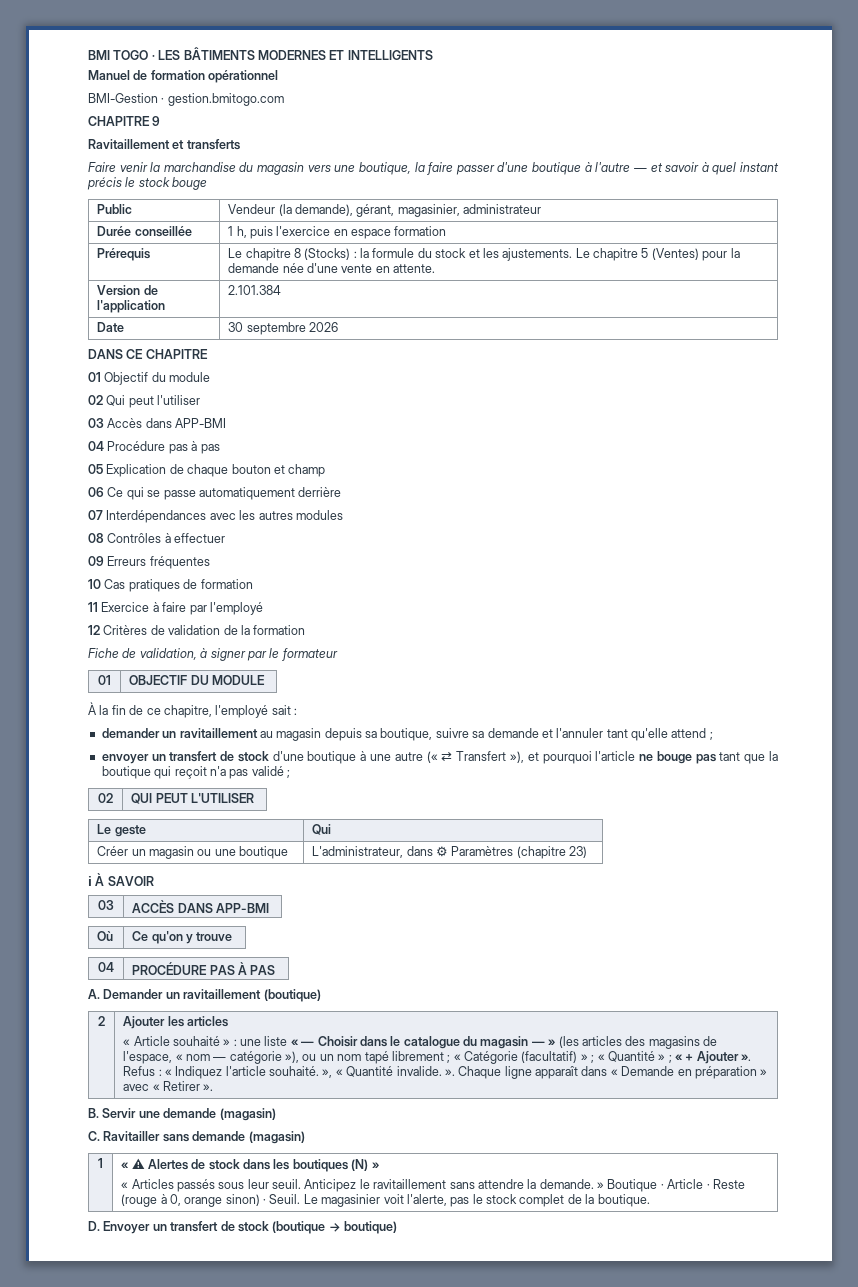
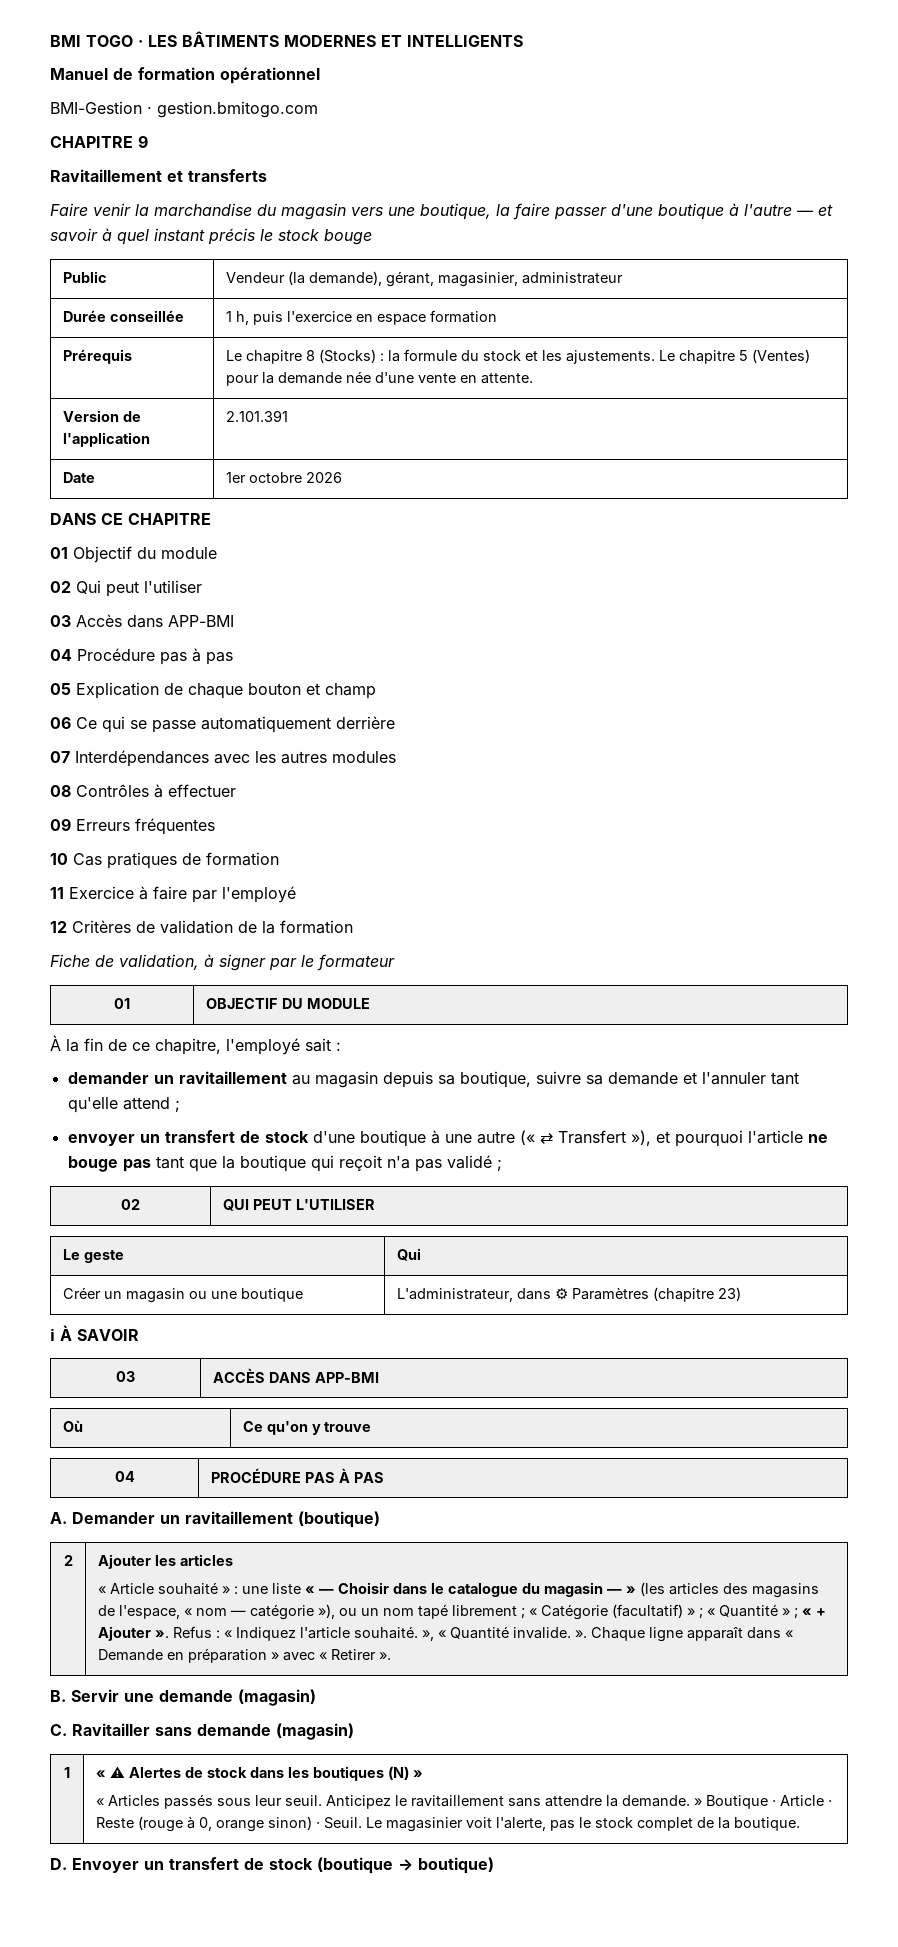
[228,285,282,295] 2.101.384 -> [225,410,288,422] 2.101.391
[228,322,306,335] 30 septembre -> [225,472,302,483] 1er octobre

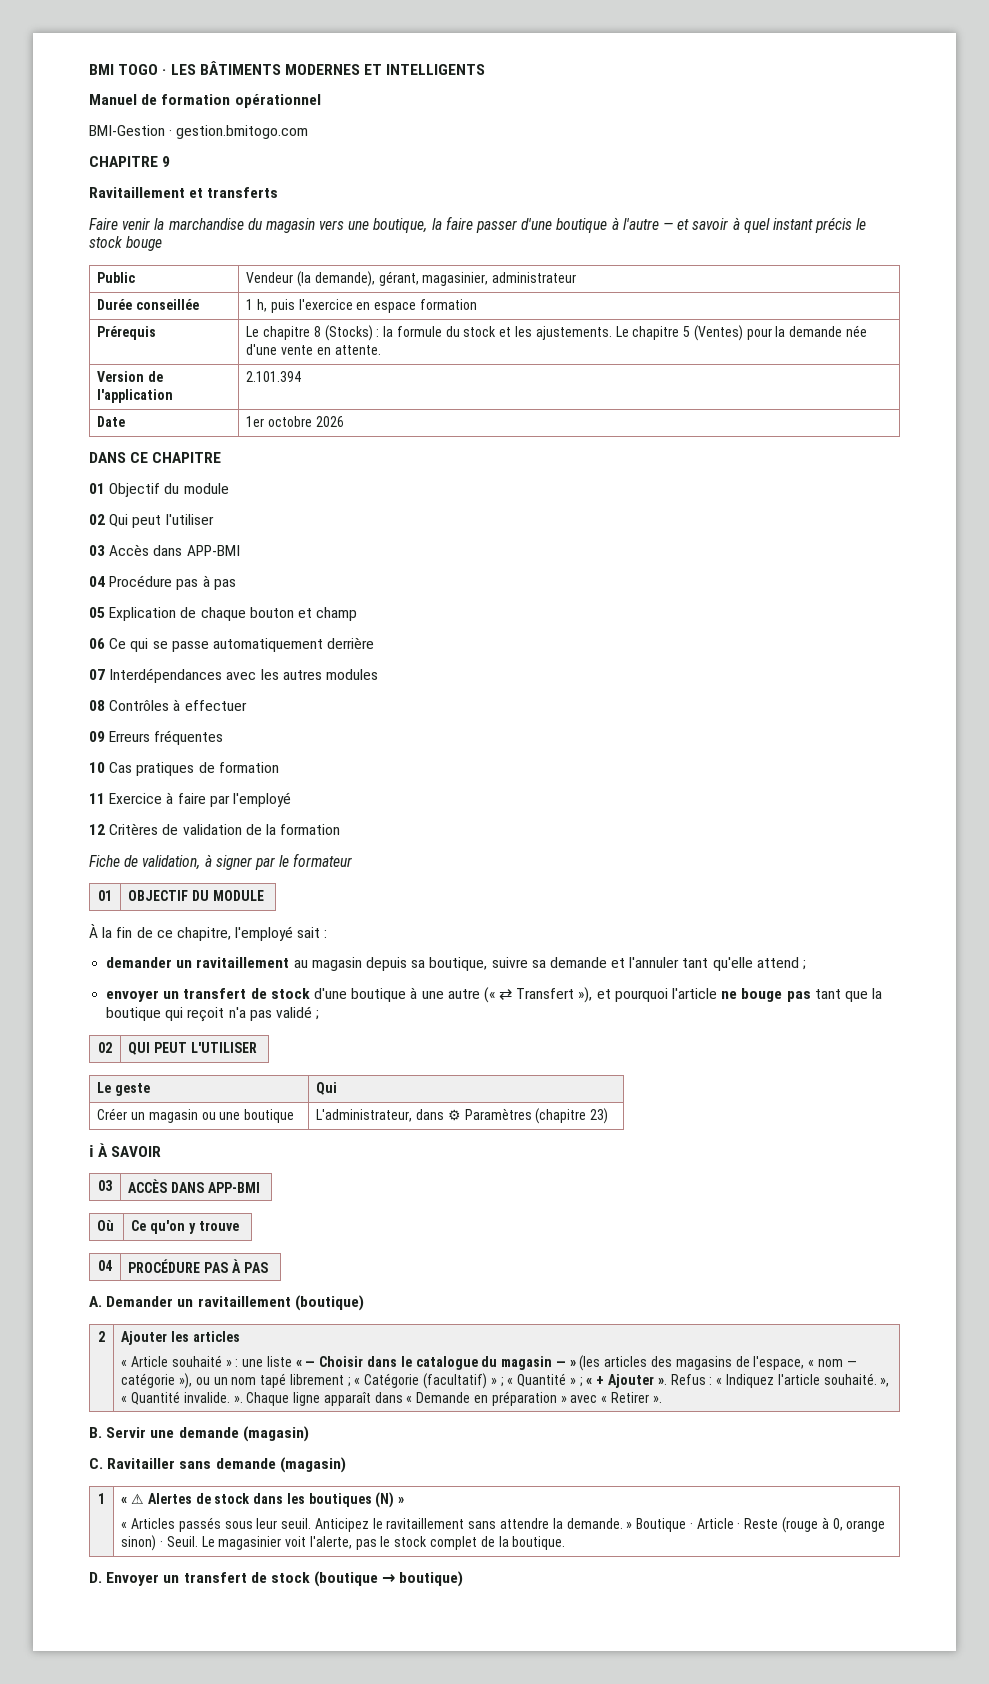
[225,410,288,422] 2.101.391 -> [246,371,302,382] 2.101.394

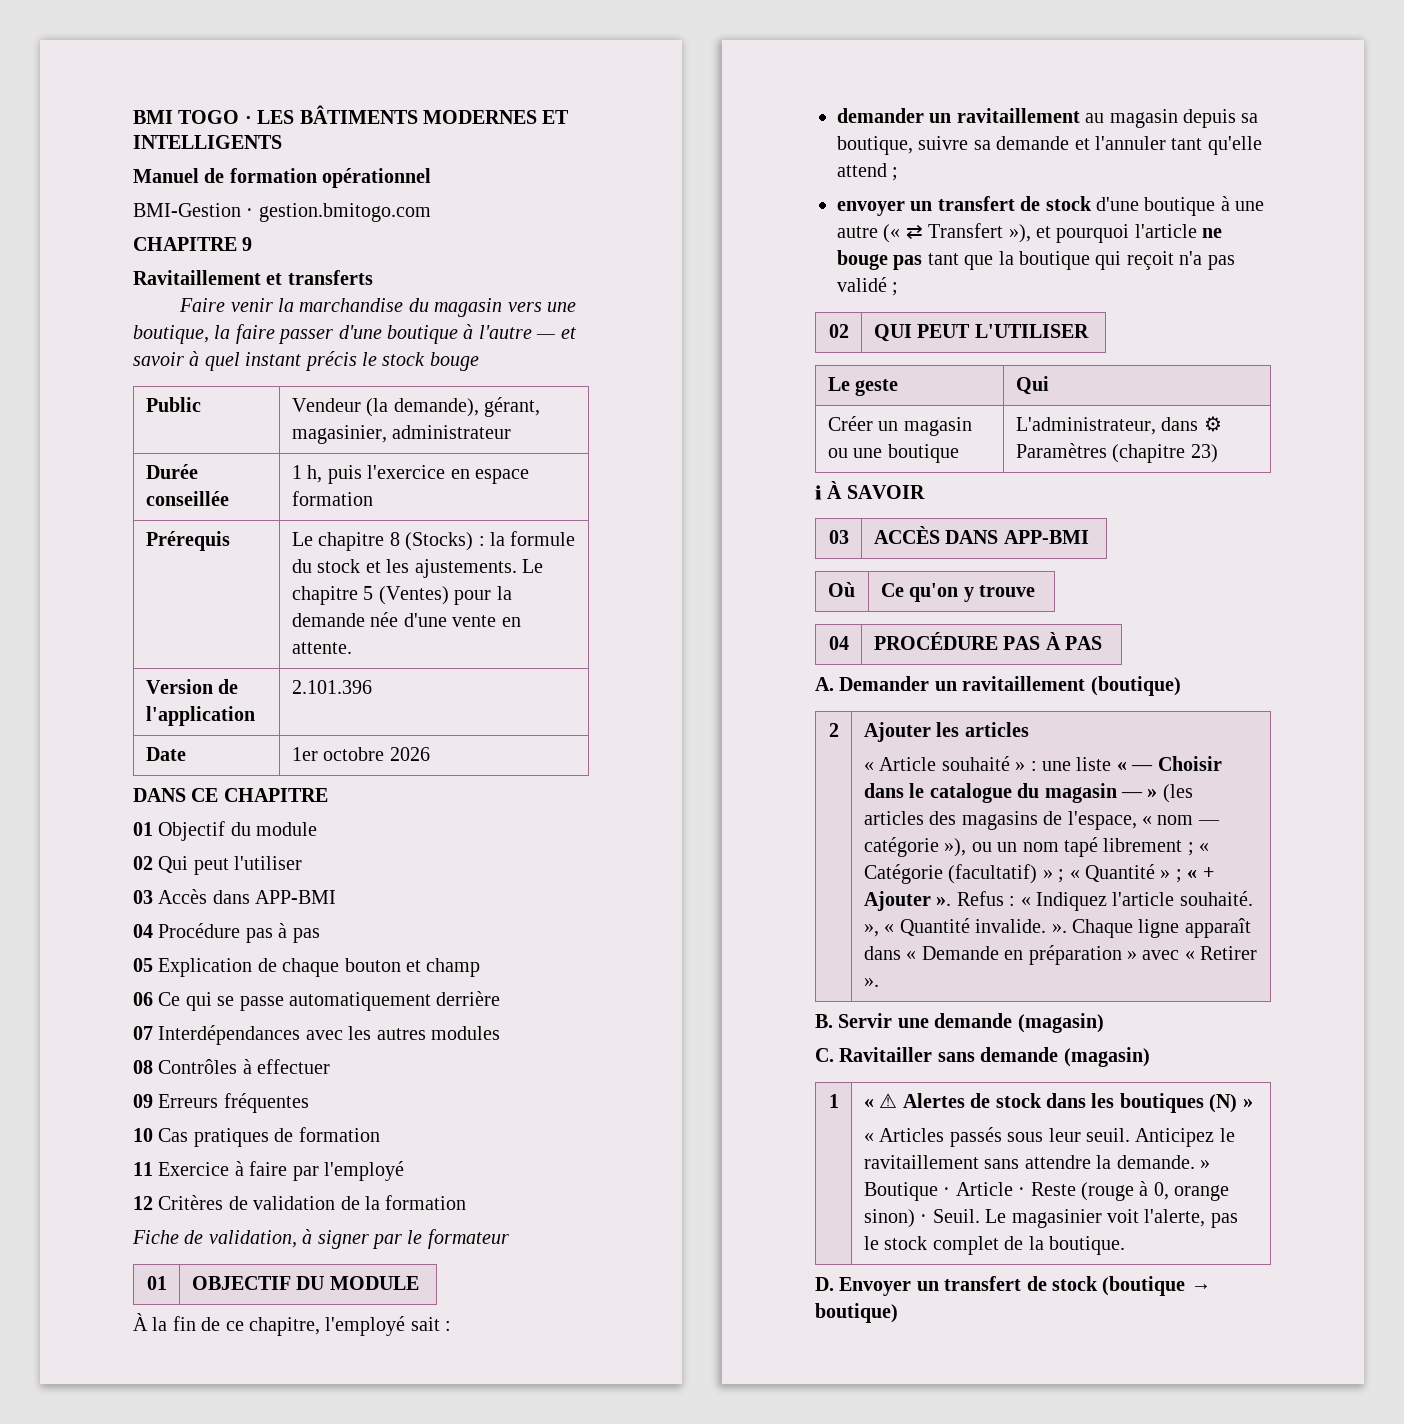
[246,371,302,382] 2.101.394 -> [291,680,372,694] 2.101.396

